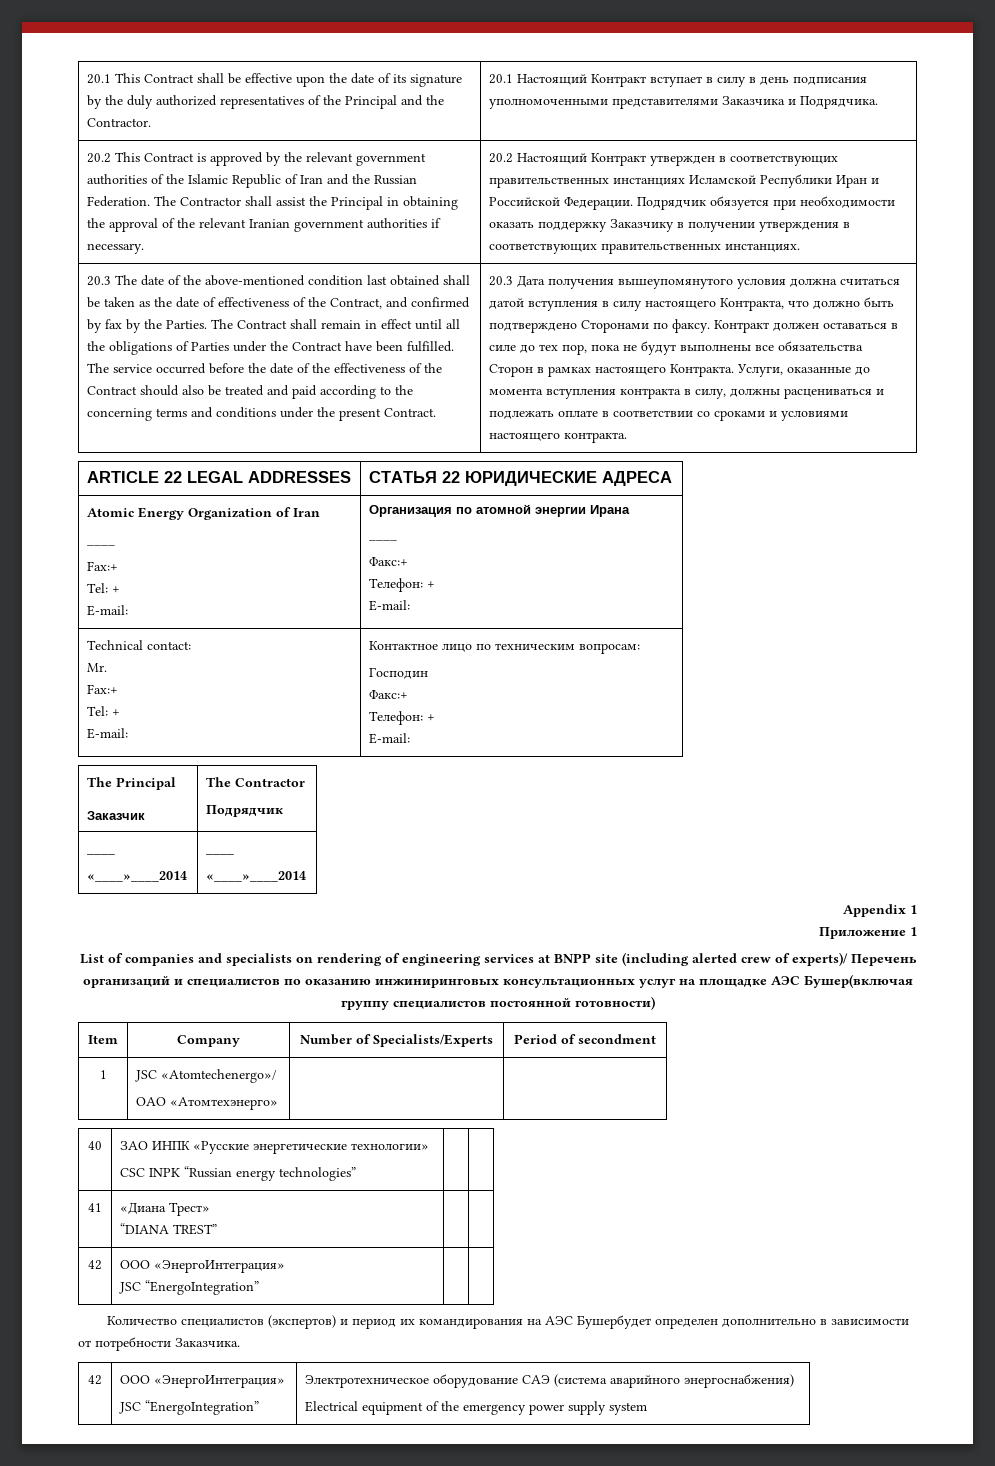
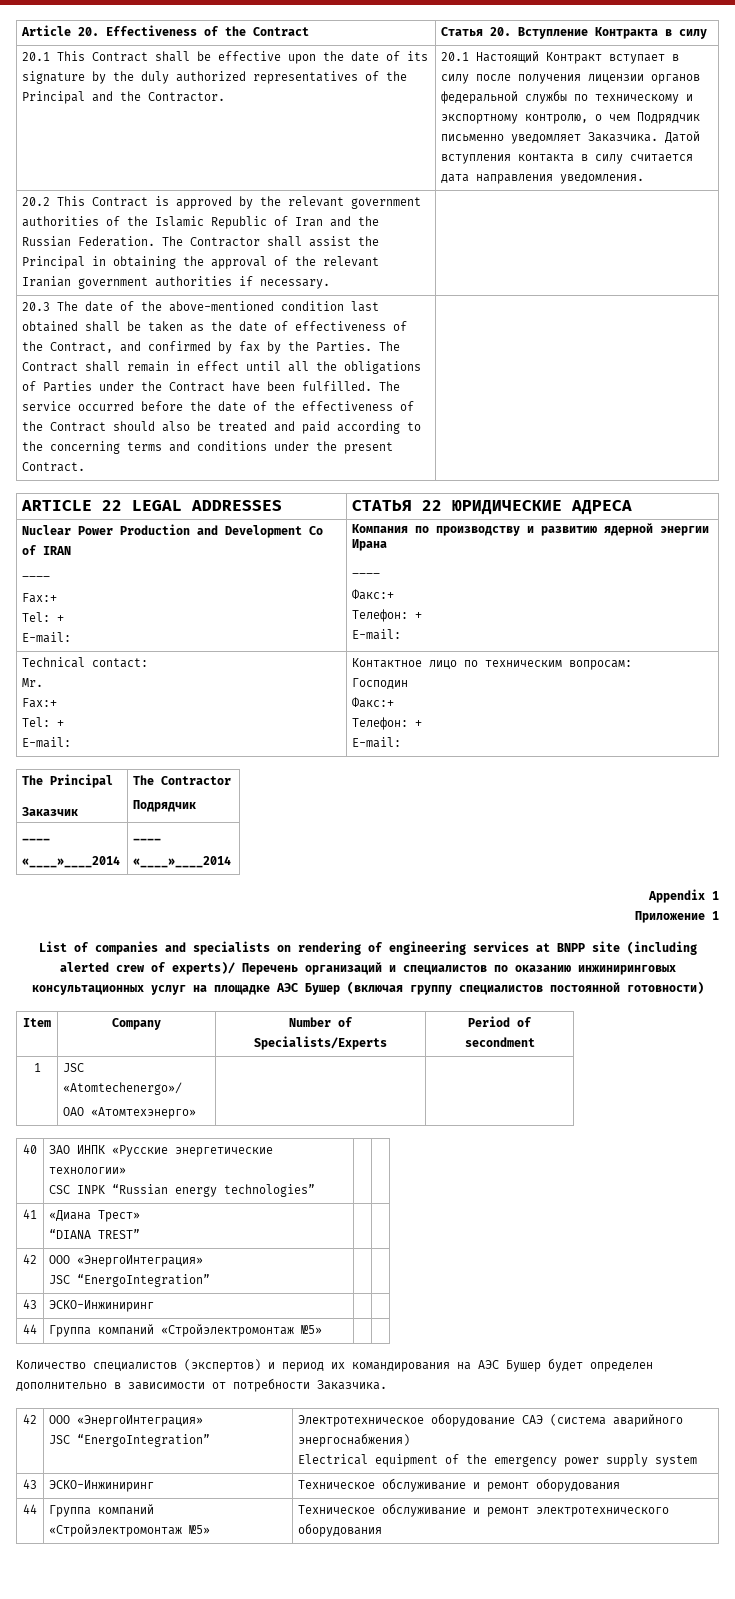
(87, 79) none -> [21,25,310,36] [441,27,708,39] Article 20. Effectiveness of the Contract | Статья 20. Вступление Контракта в силу //
[749,77,868,85] [489,96,879,109] в день подписания уполномоченными представителями Заказчика и Подрядчика. -> [476,74,701,84] [441,90,694,104] [441,112,701,124] [441,131,701,144] [441,154,694,164] [441,174,645,184] после получения лицензии органов федеральной службы по техническому и экспортному контролю, о чем Подрядчик письменно уведомляет Заказчика. Датой вступления контакта в силу считается дата направления уведомления.
[489,153,839,166] [489,174,880,188] [489,196,896,210] [489,219,851,232] [489,243,801,254] 20.2 Настоящий Контракт утвержден в соответствующих правительственных инстанциях Исламской Республики Иран и Российской Федерации. Подрядчик обязуется при необходимости оказать поддержку Заказчику в получении утверждения в соответствующих правительственных инстанциях. -> (331, 284) none
[489,275,901,289] [489,297,895,311] [489,319,899,333] [489,341,864,355] [489,364,871,377] [489,388,885,399] [489,410,849,421] [489,432,628,443] 20.3 Дата получения вышеупомянутого условия должна считаться датой вступления в силу настоящего Контракта, что должно быть подтверждено Сторонами по факсу. Контракт должен оставаться в силе до тех пор, пока не будут выполнены все обязательства Сторон в рамках настоящего Контракта. Услуги, оказанные до момента вступления контракта в силу, должны расцениваться и подлежать оплате в соответствии со сроками и условиями настоящего контракта. -> (86, 467) none
[87,507,321,520] Atomic Energy Organization of Iran -> [22,524,324,538] [22,545,72,555] Nuclear Power Production and Development Co of IRAN
[369,504,532,517] Организация по атомной -> [352,523,654,536] Компания по производству и развитию ядерной
[803,974,913,988] Бушер(включая -> [304,981,403,995] Бушер (включая
(260, 1287) none -> [23,1299,37,1309] [49,1300,155,1312] [23,1324,37,1334] [49,1324,323,1337] // 43 | ЭСКО-Инжиниринг | | // 44 | Группа компаний «Стройэлектромонтаж №5» | |
[577,1315,652,1329] Бушербудет -> [506,1358,583,1372] Бушер будет
(648, 1408) none -> [23,1479,37,1489] [49,1480,155,1492] [298,1478,621,1492] [23,1504,37,1514] [49,1504,155,1517] [49,1524,211,1537] [298,1503,670,1517] [298,1523,383,1537] // 43 | ЭСКО-Инжиниринг | Техническое обслуживание и ремонт оборудования // 44 | Группа компаний «Стройэлектромонтаж №5» | Техническое обслуживание и ремонт электротехнического оборудования

